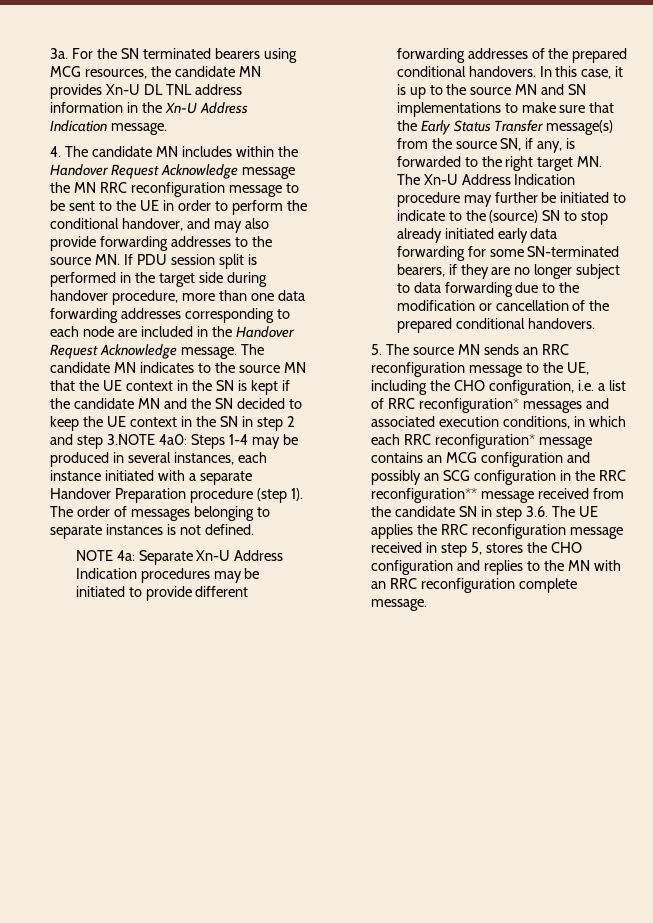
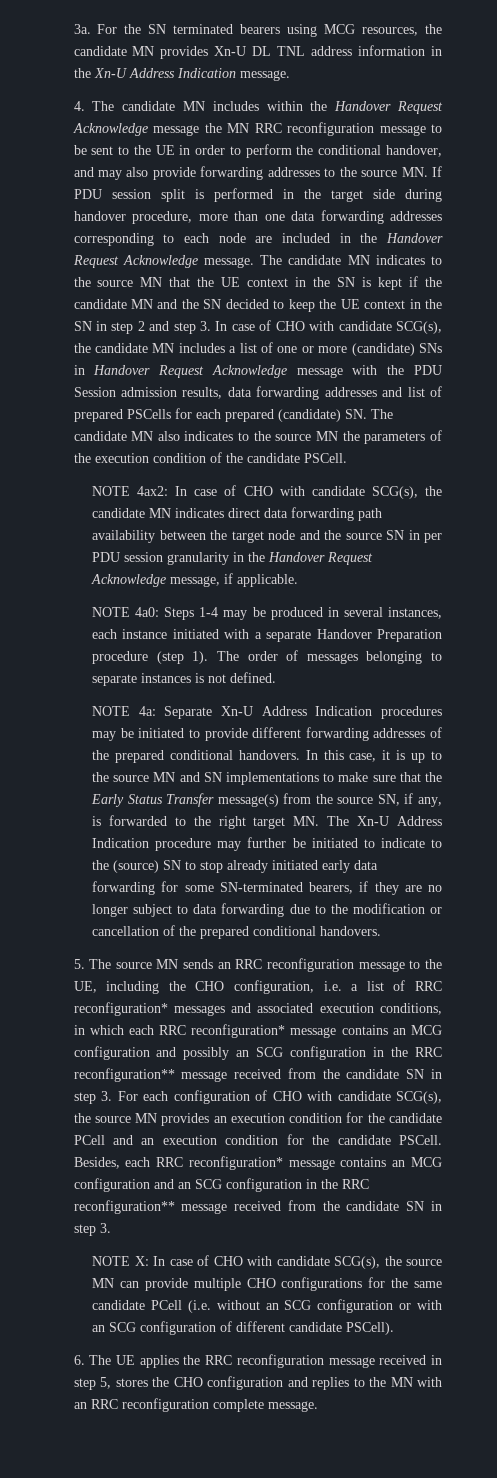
[107,434,156,445] 3.NOTE -> [200,320,442,334] [73,342,443,356] [73,365,443,378] [73,386,443,400] [73,408,393,422] [73,430,443,444] [73,452,347,463] [92,485,442,499] [92,507,383,521] [92,530,443,543] [92,552,374,565] [91,573,299,587] [92,607,131,617] 3. In case of CHO with candidate SCG(s), the candidate MN includes a list of one or more (candidate) SNs in Handover Request Acknowledge message with the PDU Session admission results, data forwarding addresses and list of prepared PSCells for each prepared (candidate) SN. The candidate MN also indicates to the source MN the parameters of the execution condition of the candidate PSCell. // NOTE 4ax2: In case of CHO with candidate SCG(s), the candidate MN indicates direct data forwarding path availability between the target node and the source SN in per PDU session granularity in the Handover Request Acknowledge message, if applicable. // NOTE
[525,506,548,517] 3.6. -> [101,1090,442,1104] [73,1112,443,1126] [73,1134,443,1145] [73,1156,443,1170] [73,1178,369,1192] [73,1200,443,1214] [73,1223,111,1236] [92,1255,443,1269] [92,1277,442,1291] [92,1299,442,1313] [92,1321,395,1335] [73,1355,85,1365] 3. For each configuration of CHO with candidate SCG(s), the source MN provides an execution condition for the candidate PCell and an execution condition for the candidate PSCell. Besides, each RRC reconfiguration* message contains an MCG configuration and an SCG configuration in the RRC reconfiguration** message received from the candidate SN in step 3. // NOTE X: In case of CHO with candidate SCG(s), the source MN can provide multiple CHO configurations for the same candidate PCell (i.e. without an SCG configuration or with an SCG configuration of different candidate PSCell). // 6.

